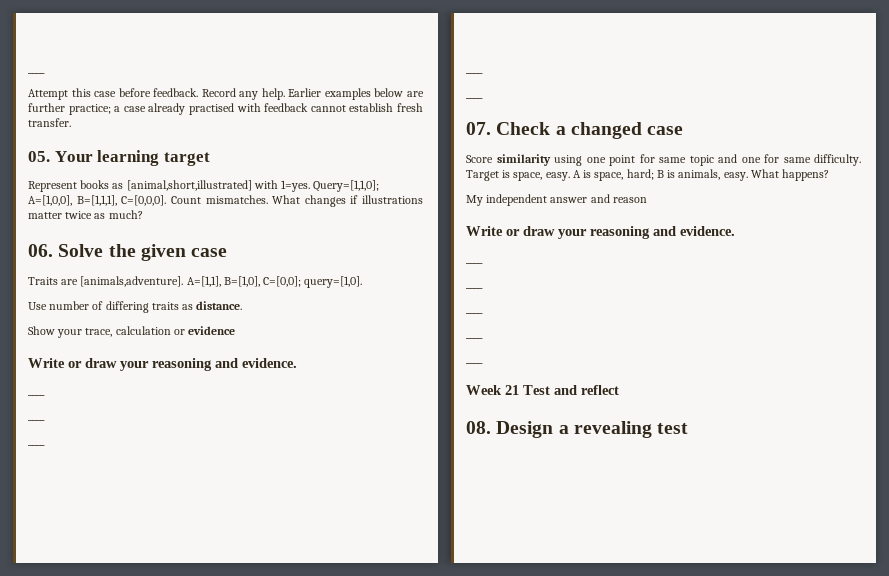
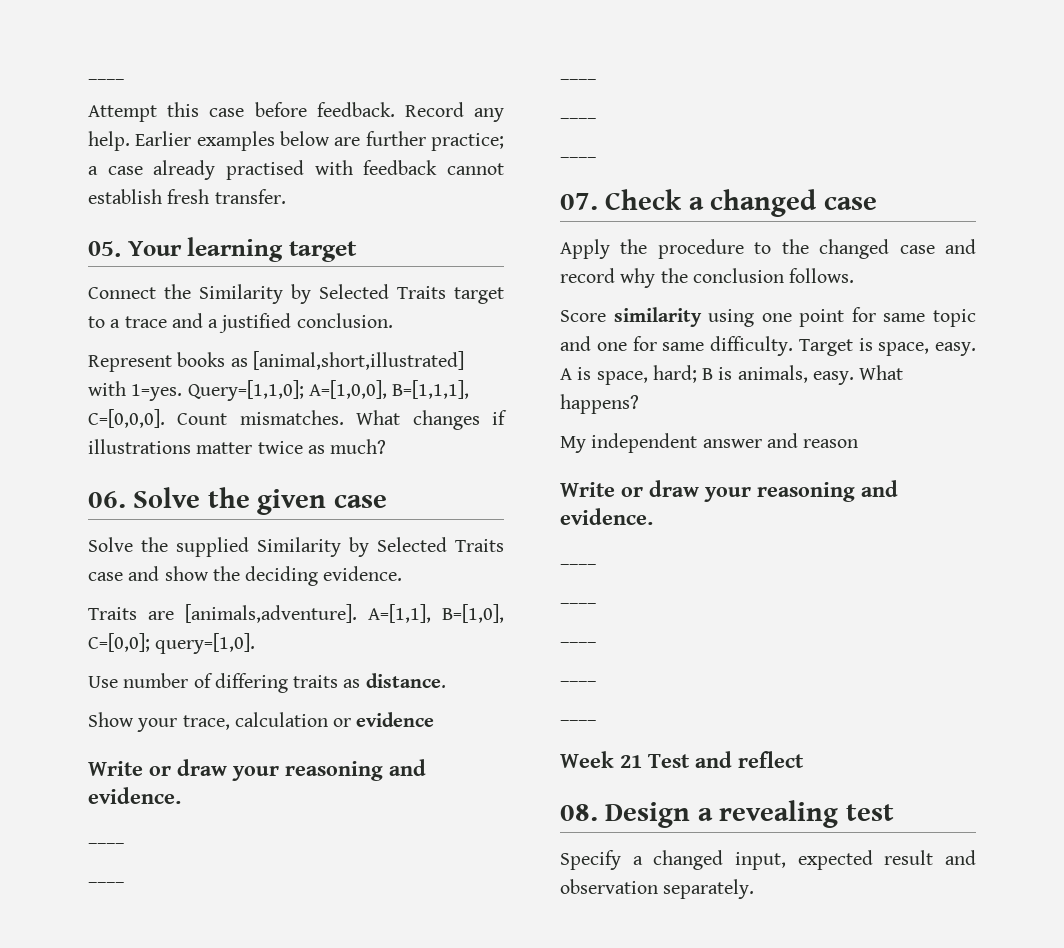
(210, 159) none -> [88,284,504,304] [88,313,393,333] // Connect the Similarity by Selected Traits target to a trace and a justified conclusion.
(228, 252) none -> [88,537,504,557] [88,566,403,586] // Solve the supplied Similarity by Selected Traits case and show the deciding evidence.
(684, 130) none -> [560,239,976,259] [560,268,855,288] // Apply the procedure to the changed case and record why the conclusion follows.
(689, 428) none -> [560,850,976,870] [560,879,755,899] // Specify a changed input, expected result and observation separately.

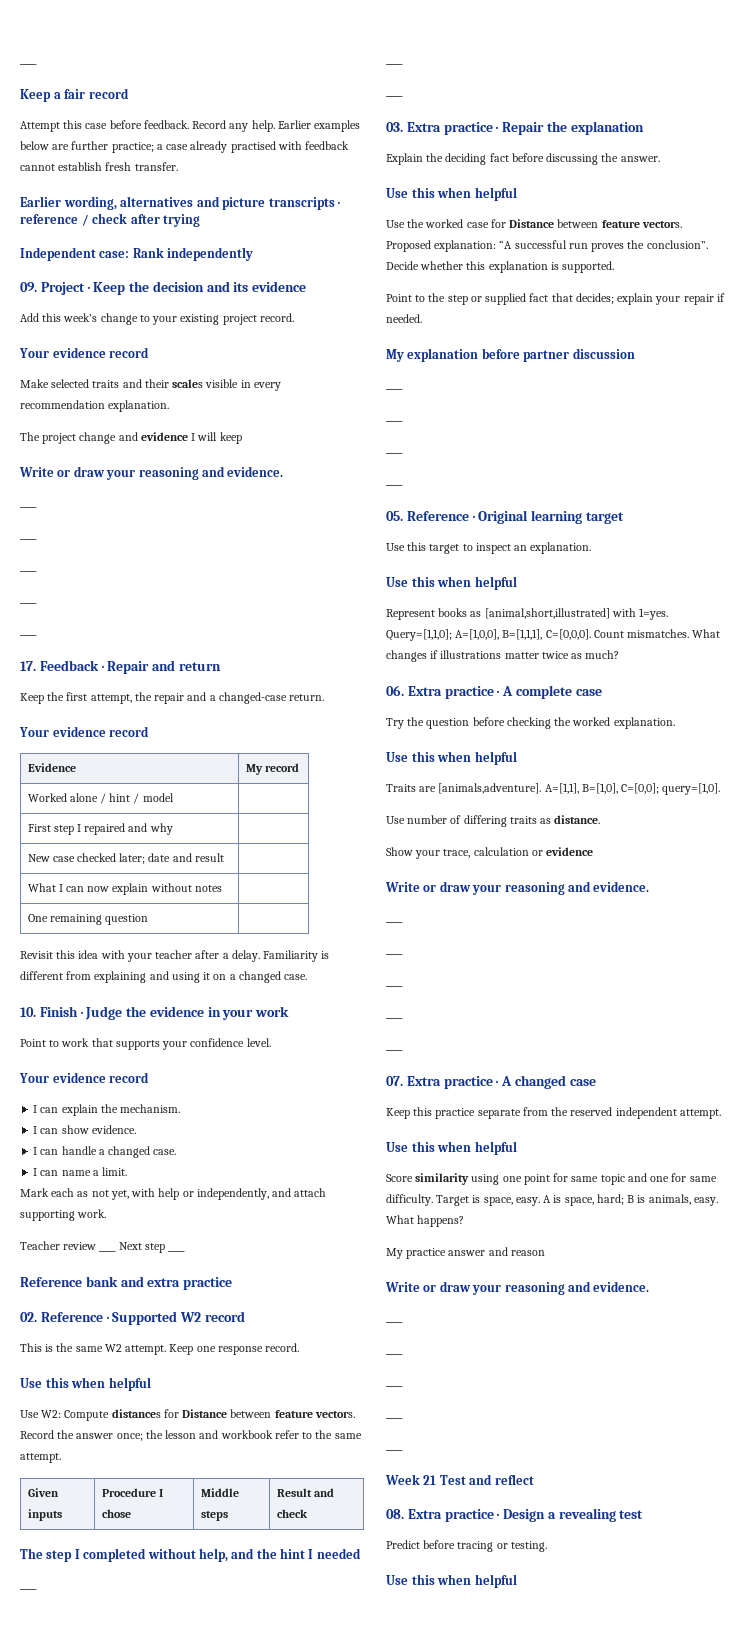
[88,78,124,80] ____ -> [20,63,37,65] [20,88,129,102] ____ // Keep a fair record
[88,237,357,262] [88,284,504,304] [88,313,393,333] 05. Your learning target // Connect the Similarity by Selected Traits target to a trace and a justified conclusion. -> [20,196,341,210] [20,213,201,227] [20,247,254,261] [20,281,307,295] [20,313,294,325] [19,347,150,358] [20,379,281,391] [20,400,170,412] [20,432,242,444] [19,466,284,480] [20,506,37,508] [20,538,37,540] [20,570,37,572] [20,602,37,604] [20,634,37,636] [20,660,221,674] [20,692,325,704] [19,726,150,737] [27,763,76,772] [245,763,299,775] [27,793,174,804] [27,823,173,835] [27,853,224,864] [27,883,222,895] [27,914,148,925] [20,950,330,962] [20,971,308,983] [20,1006,290,1020] [20,1038,271,1050] [19,1072,150,1083] [33,1104,181,1116] [33,1125,136,1134] [33,1146,177,1158] [33,1167,128,1176] [20,1188,327,1200] [20,1209,107,1221] [20,1241,97,1250] [99,1250,117,1252] [118,1242,186,1253] [20,1276,233,1290] [20,1311,245,1325] [20,1343,300,1355] [20,1377,151,1391] [20,1409,355,1421] [20,1430,362,1441] [20,1453,61,1463] [27,1488,59,1497] [27,1509,62,1521] [101,1488,163,1497] [101,1509,131,1518] [200,1488,239,1497] [200,1511,228,1521] [276,1488,334,1497] [276,1509,308,1518] [20,1548,361,1562] [20,1588,37,1590] [386,63,403,65] [386,95,403,97] [386,121,644,135] [386,153,660,165] [386,187,517,201] [386,219,682,228] [386,240,708,252] [386,261,615,273] [386,293,725,305] [386,314,422,323] [386,348,635,362] [386,388,403,390] [386,420,403,422] [386,452,403,454] [386,484,403,486] [386,510,624,524] [386,542,592,554] [386,576,517,590] Earlier wording, alternatives and picture transcripts · reference / check after trying // Independent case: Rank independently // 09. Project · Keep the decision and its evidence // Add this week’s change to your existing project record. // Your evidence record // Make selected traits and their scales visible in every recommendation explanation. // The project change and evidence I will keep // Write or draw your reasoning and evidence. // ____ // ____ // ____ // ____ // ____ // 17. Feedback · Repair and return // Keep the first attempt, the repair and a changed-case return. // Your evidence record // Evidence | My record // Worked alone / hint / model | // First step I repaired and why | // New case checked later; date and result | // What I can now explain without notes | // One remaining question | // Revisit this idea with your teacher after a delay. Familiarity is different from explaining and using it on a changed case. // 10. Finish · Judge the evidence in your work // Point to work that supports your confidence level. // Your evidence record // I can explain the mechanism. // I can show evidence. // I can handle a changed case. // I can name a limit. // Mark each as not yet, with help or independently, and attach supporting work. // Teacher review ____ Next step ____ // Reference bank and extra practice // 02. Reference · Supported W2 record // This is the same W2 attempt. Keep one response record. // Use this when helpful // Use W2: Compute distances for Distance between feature vectors. Record the answer once; the lesson and workbook refer to the same attempt. // Given inputs | Procedure I chose | Middle steps | Result and check // The step I completed without help, and the hint I needed // ____ // ____ // ____ // 03. Extra practice · Repair the explanation // Explain the deciding fact before discussing the answer. // Use this when helpful // Use the worked case for Distance between feature vectors. Proposed explanation: “A successful run proves the conclusion”. Decide whether this explanation is supported. // Point to the step or supplied fact that decides; explain your repair if needed. // My explanation before partner discussion // ____ // ____ // ____ // ____ // 05. Reference · Original learning target // Use this target to inspect an explanation. // Use this when helpful
[133,487,387,515] [88,537,504,557] [88,566,403,586] Solve the given case // Solve the supplied Similarity by Selected Traits case and show the deciding evidence. -> [407,685,602,699] [386,717,675,729] [386,751,517,765] Extra practice · A complete case // Try the question before checking the worked explanation. // Use this when helpful
[605,189,877,217] [560,239,976,259] [560,268,855,288] Check a changed case // Apply the procedure to the changed case and record why the conclusion follows. -> [406,1075,596,1089] [386,1107,721,1119] [386,1141,517,1155] Extra practice · A changed case // Keep this practice separate from the reserved independent attempt. // Use this when helpful
[591,433,698,453] independent -> [406,1248,447,1259] practice
(598, 812) none -> [407,1509,500,1522] Extra practice ·
[560,850,976,870] [560,879,755,899] Specify a changed input, expected result and observation separately. -> [386,1540,547,1552] [386,1574,517,1588] Predict before tracing or testing. // Use this when helpful

